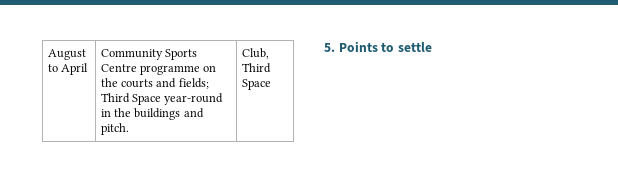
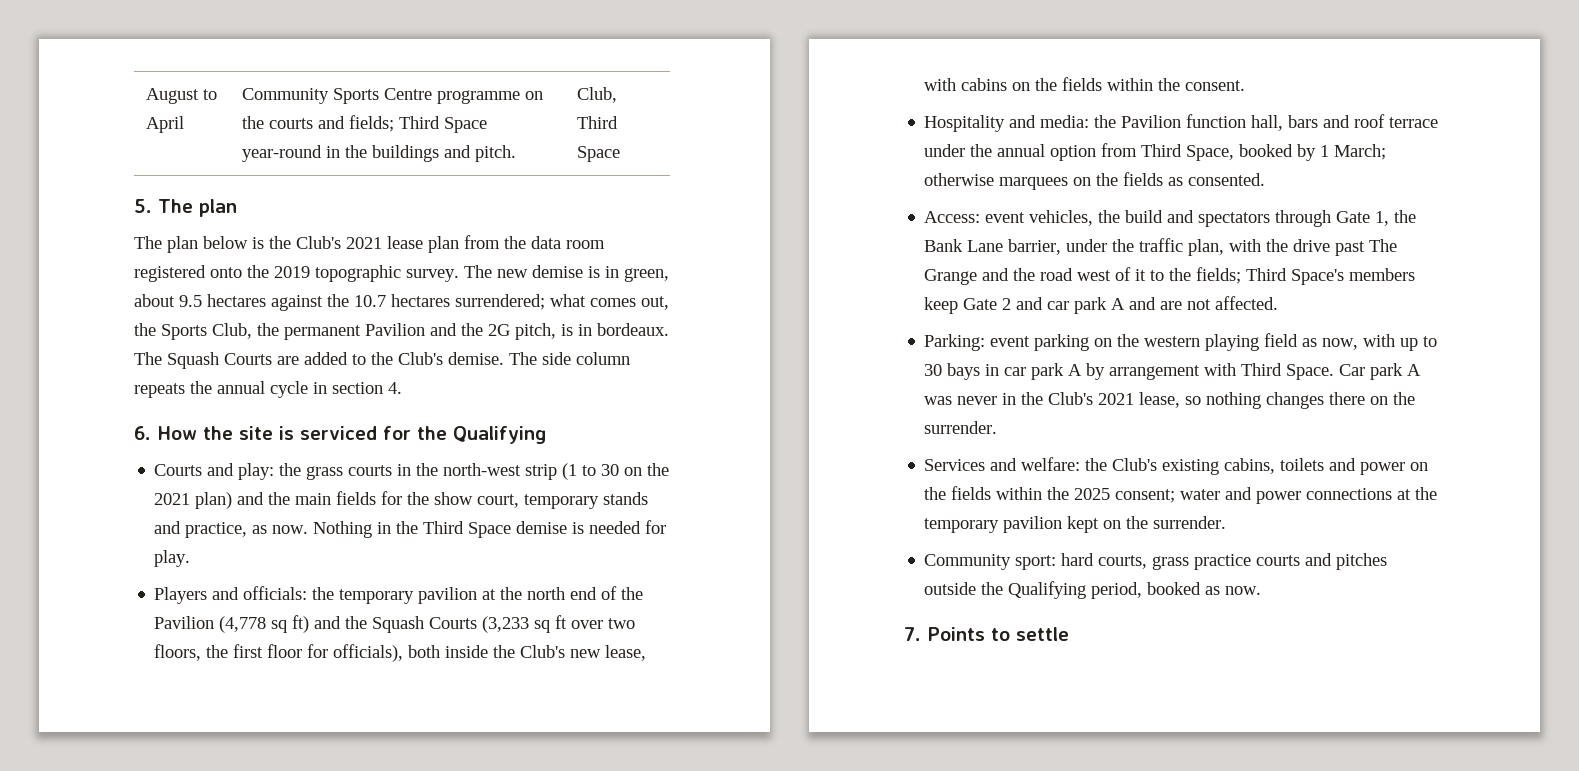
(335, 47) none -> [158,199,237,217] [134,235,605,253] [134,265,669,282] [134,294,669,311] [134,323,669,340] [134,352,630,369] [134,381,402,398] [134,426,546,444] [154,463,670,480] [154,491,649,509] [154,520,667,538] [154,550,191,567] [154,586,644,604] [154,615,636,633] [154,644,647,662] [924,77,1246,91] [924,114,1439,132] [924,143,1387,161] [924,172,1266,190] [924,210,1417,227] [924,238,1398,256] [924,267,1416,285] [924,296,1279,314] [924,333,1438,351] [924,363,1422,380] [924,392,1416,409] [924,421,998,434] [924,457,1429,475] [924,486,1438,504] [924,516,1227,533] [924,553,1388,570] [924,581,1262,599] [904,627,921,641] The plan // The plan below is the Club's 2021 lease plan from the data room registered onto the 2019 topographic survey. The new demise is in green, about 9.5 hectares against the 10.7 hectares surrendered; what comes out, the Sports Club, the permanent Pavilion and the 2G pitch, is in bordeaux. The Squash Courts are added to the Club's demise. The side column repeats the annual cycle in section 4. // 6. How the site is serviced for the Qualifying // Courts and play: the grass courts in the north-west strip (1 to 30 on the 2021 plan) and the main fields for the show court, temporary stands and practice, as now. Nothing in the Third Space demise is needed for play. // Players and officials: the temporary pavilion at the north end of the Pavilion (4,778 sq ft) and the Squash Courts (3,233 sq ft over two floors, the first floor for officials), both inside the Club's new lease, with cabins on the fields within the consent. // Hospitality and media: the Pavilion function hall, bars and roof terrace under the annual option from Third Space, booked by 1 March; otherwise marquees on the fields as consented. // Access: event vehicles, the build and spectators through Gate 1, the Bank Lane barrier, under the traffic plan, with the drive past The Grange and the road west of it to the fields; Third Space's members keep Gate 2 and car park A and are not affected. // Parking: event parking on the western playing field as now, with up to 30 bays in car park A by arrangement with Third Space. Car park A was never in the Club's 2021 lease, so nothing changes there on the surrender. // Services and welfare: the Club's existing cabins, toilets and power on the fields within the 2025 consent; water and power connections at the temporary pavilion kept on the surrender. // Community sport: hard courts, grass practice courts and pitches outside the Qualifying period, booked as now. // 7.

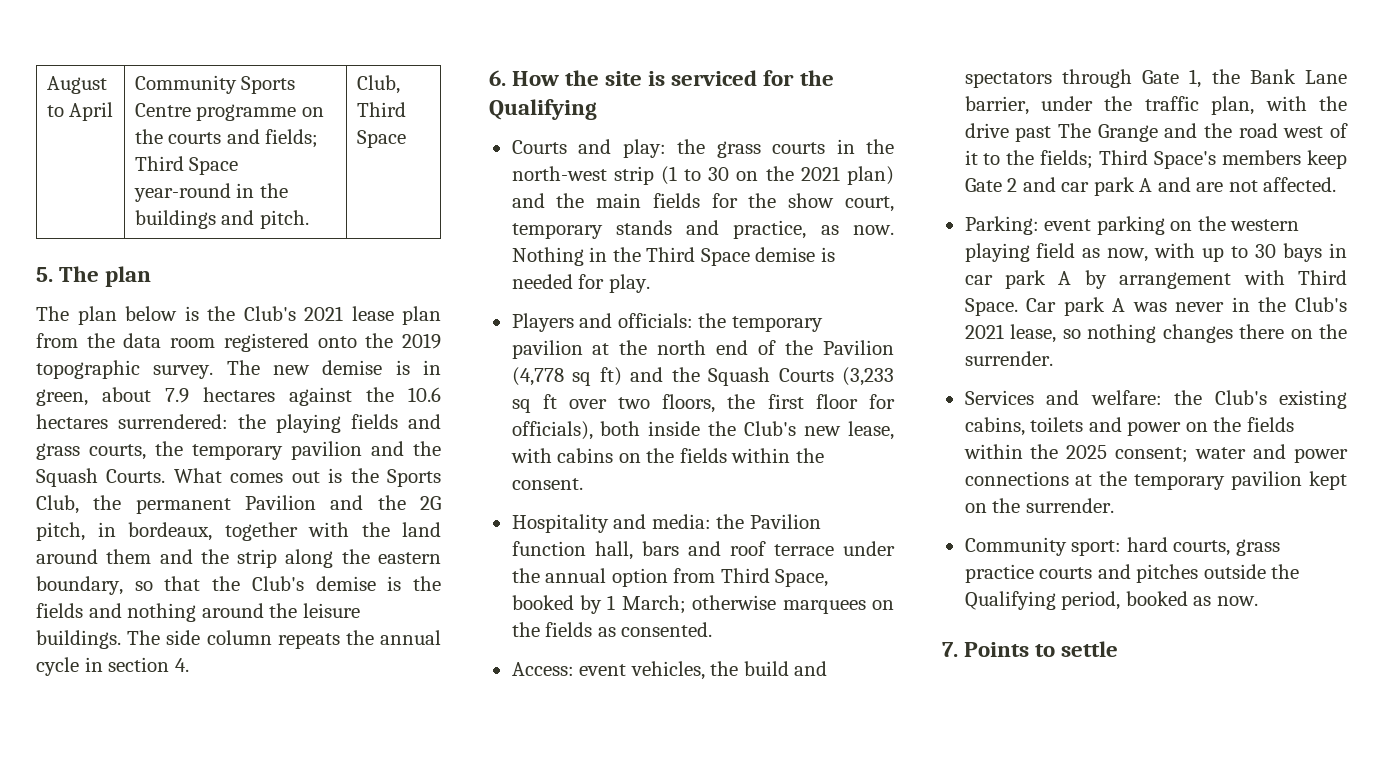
[179,295,202,307] 9.5 -> [165,388,189,403] 7.9
[354,294,669,310] 10.7 hectares surrendered; what comes out, -> [408,387,441,402] [36,414,441,433] [36,441,441,460] [36,468,343,487] 10.6 hectares surrendered: the playing fields and grass courts, the temporary pavilion and the Squash Courts. What comes out is
[561,323,669,336] [134,352,504,369] is in bordeaux. The Squash Courts are added to the Club's demise. -> [97,522,441,541] [36,549,441,568] [36,576,442,595] [36,603,360,622] [36,630,121,649] in bordeaux, together with the land around them and the strip along the eastern boundary, so that the Club's demise is the fields and nothing around the leisure buildings.

